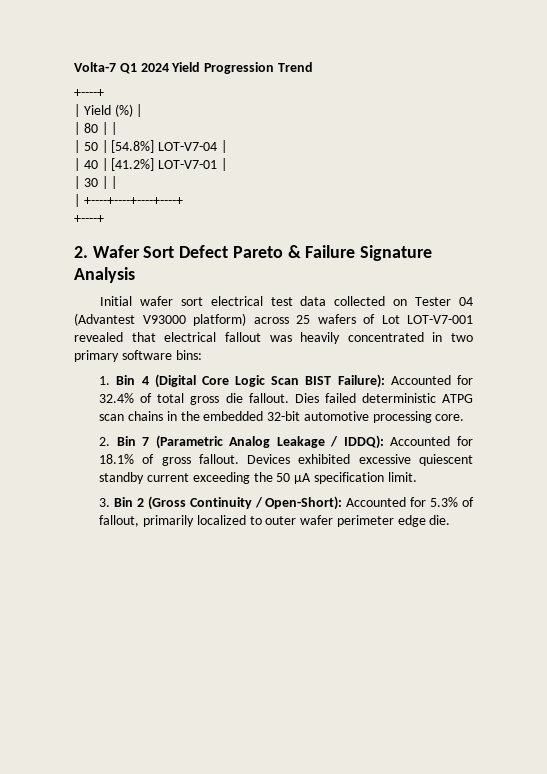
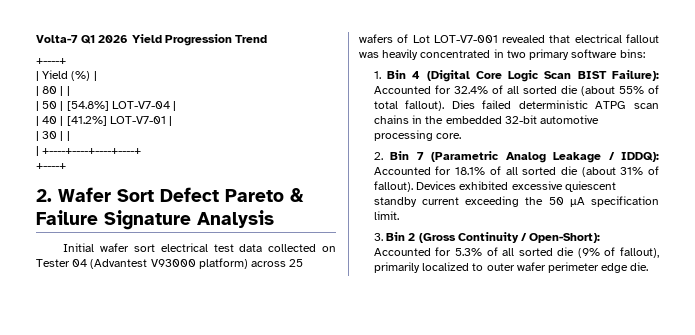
[140,63,169,72] 2024 -> [98,35,129,43] 2026
[157,393,289,405] total gross die fallout. -> [506,85,659,96] [373,100,445,111] all sorted die (about 55% of total fallout).
[161,454,239,466] gross fallout. -> [505,166,659,177] [373,181,413,192] all sorted die (about 31% of fallout).
[99,515,140,527] fallout, -> [502,247,659,258] all sorted die (9% of fallout),

